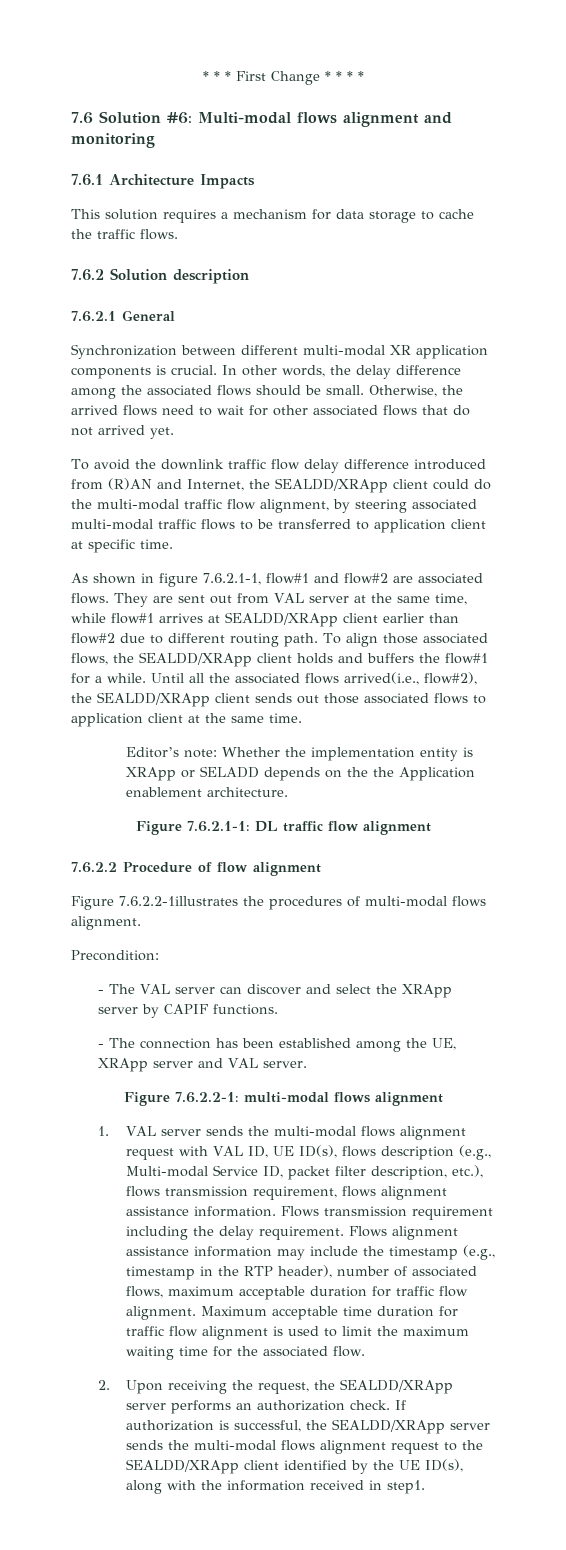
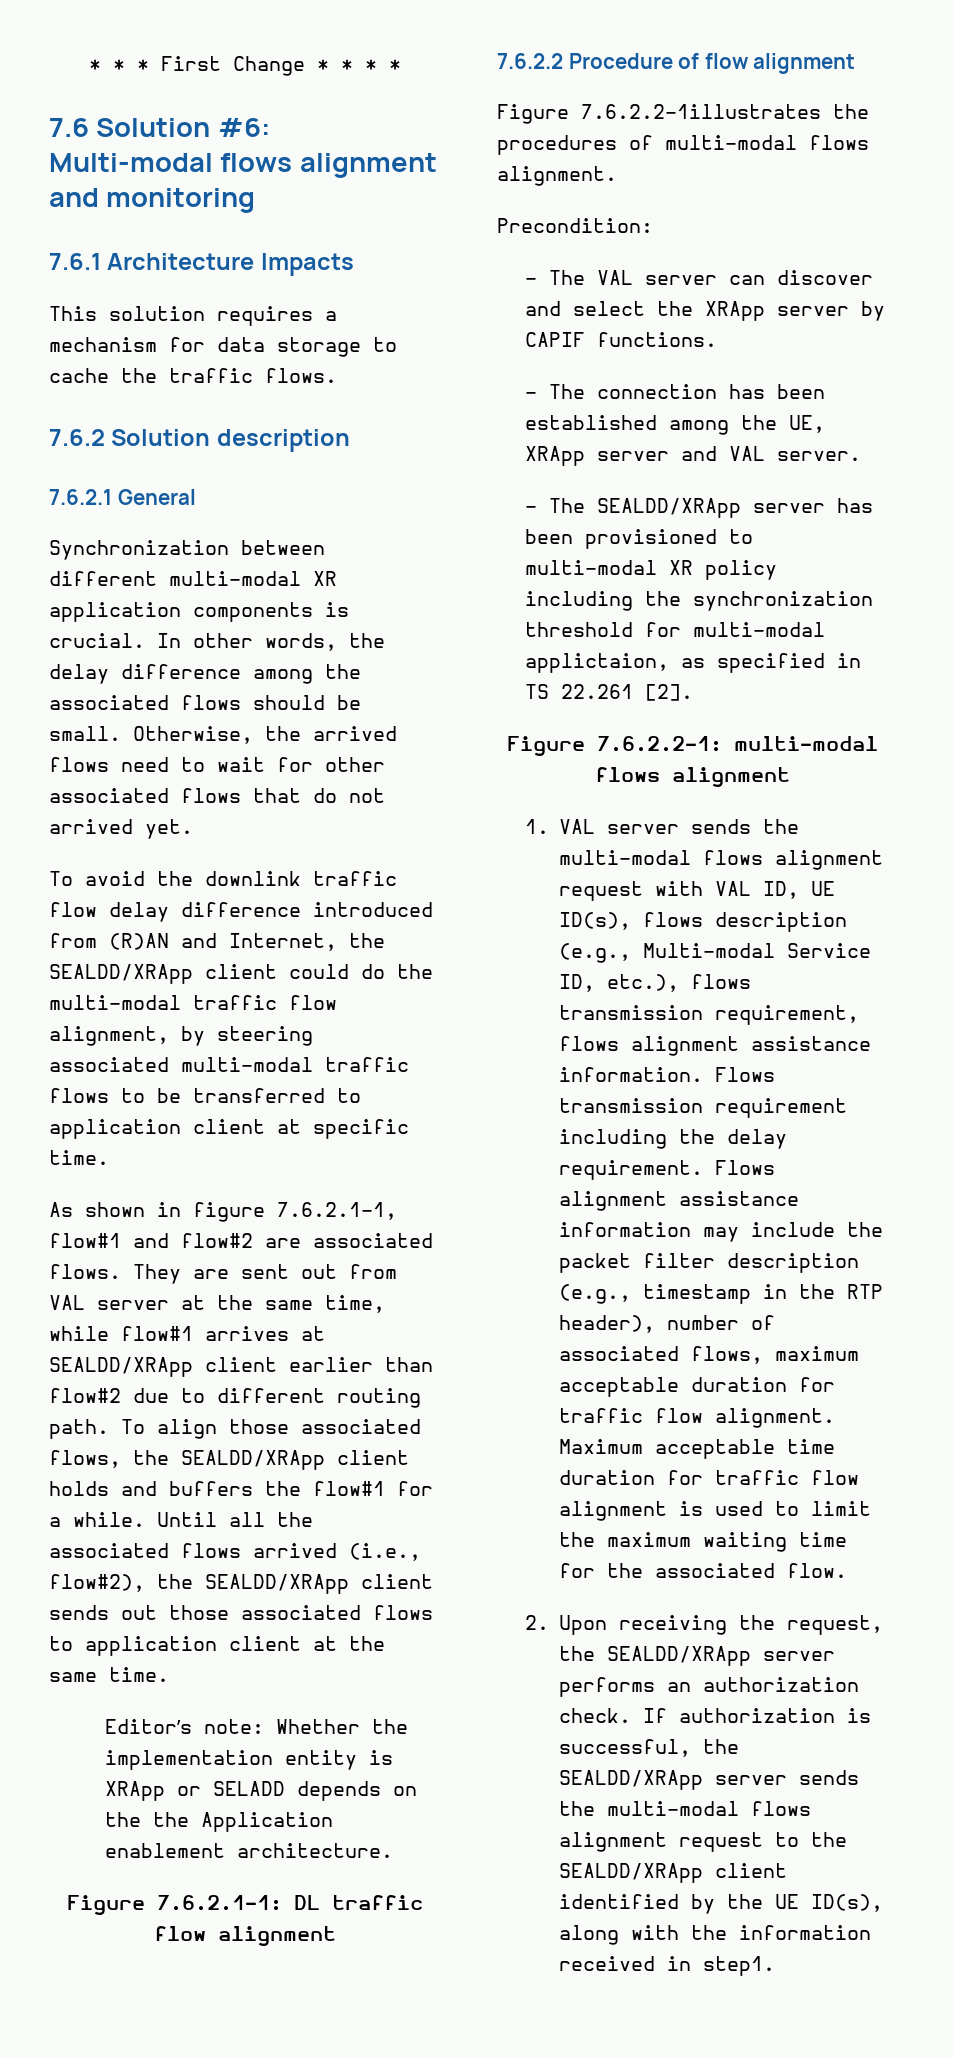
[344,672,419,685] arrived(i.e., -> [253,1543,421,1561] arrived (i.e.,
(308, 1064) none -> [525,498,874,518] [525,529,754,549] [525,560,778,580] [525,591,874,611] [525,622,826,637] [525,653,862,673] [525,684,694,701] // - The SEALDD/XRApp server has been provisioned to multi-modal XR policy including the synchronization threshold for multi-modal applictaion, as specified in TS 22.261 [2].
[287,1166,447,1180] packet filter description, -> (595, 983) none
[388,1246,458,1260] timestamp -> [558,1253,859,1273] packet filter description

